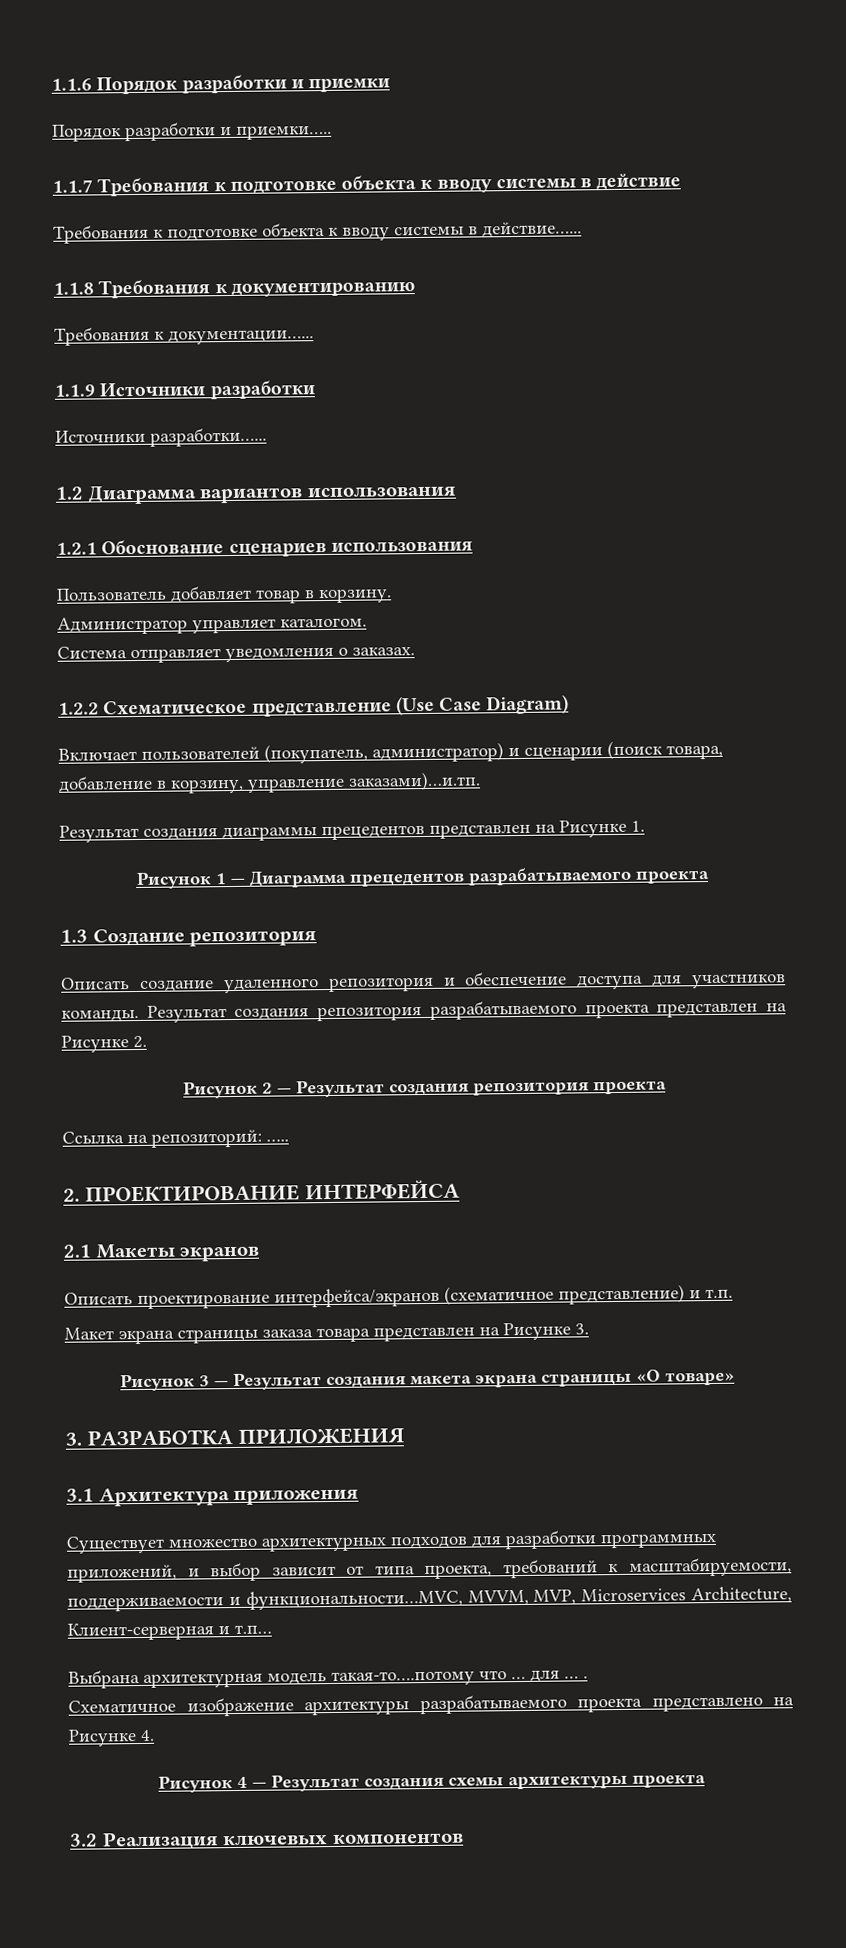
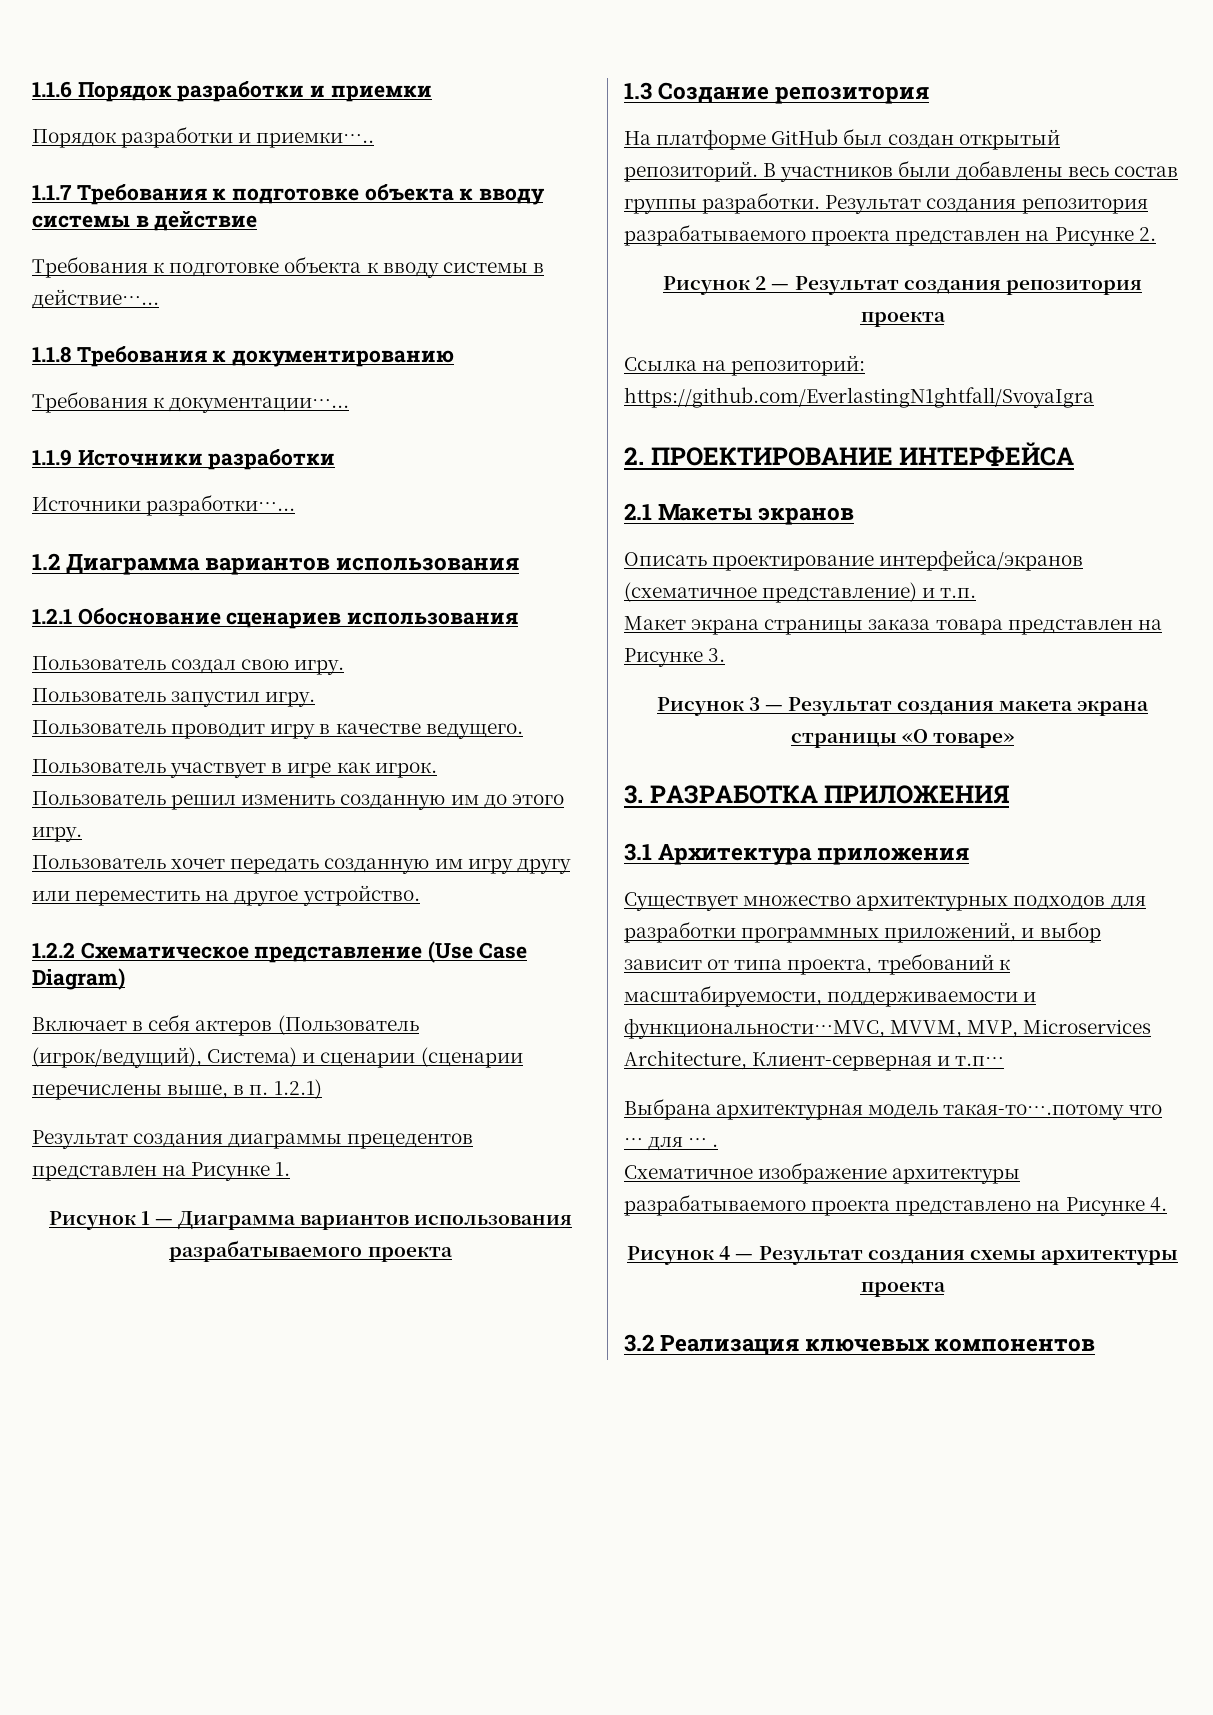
[170,585,392,604] [57,616,367,635] [57,646,415,664] добавляет товар в корзину. // Администратор управляет каталогом. // Система отправляет уведомления о заказах. -> [171,659,345,675] [32,688,316,707] [32,720,523,739] [32,759,437,778] [32,791,564,810] [32,827,82,842] [32,855,571,874] [32,885,420,906] создал свою игру. // Пользователь запустил игру. // Пользователь проводит игру в качестве ведущего. // Пользователь участвует в игре как игрок. // Пользователь решил изменить созданную им до этого игру. // Пользователь хочет передать созданную им игру другу или переместить на другое устройство.
[141,740,723,764] [58,771,481,794] пользователей (покупатель, администратор) и сценарии (поиск товара, добавление в корзину, управление заказами)…и.тп. -> [132,1014,419,1036] [32,1047,523,1068] [32,1079,322,1100] в себя актеров (Пользователь (игрок/ведущий), Система) и сценарии (сценарии перечислены выше, в п. 1.2.1)
[348,872,465,887] прецедентов -> [300,1215,573,1230] вариантов использования
[61,971,786,994] [61,1008,139,1022] Описать создание удаленного репозитория и обеспечение доступа для участников команды. -> [624,128,1060,150] [624,160,1178,182] [624,192,821,214] На платформе GitHub был создан открытый репозиторий. В участников были добавлены весь состав группы разработки.
[266,1139,289,1142] ….. -> [624,387,1094,408] https://github.com/EverlastingN1ghtfall/SvoyaIgra

